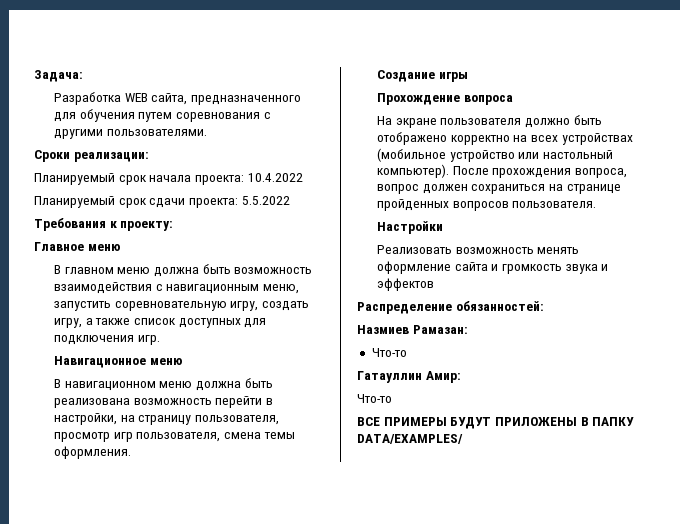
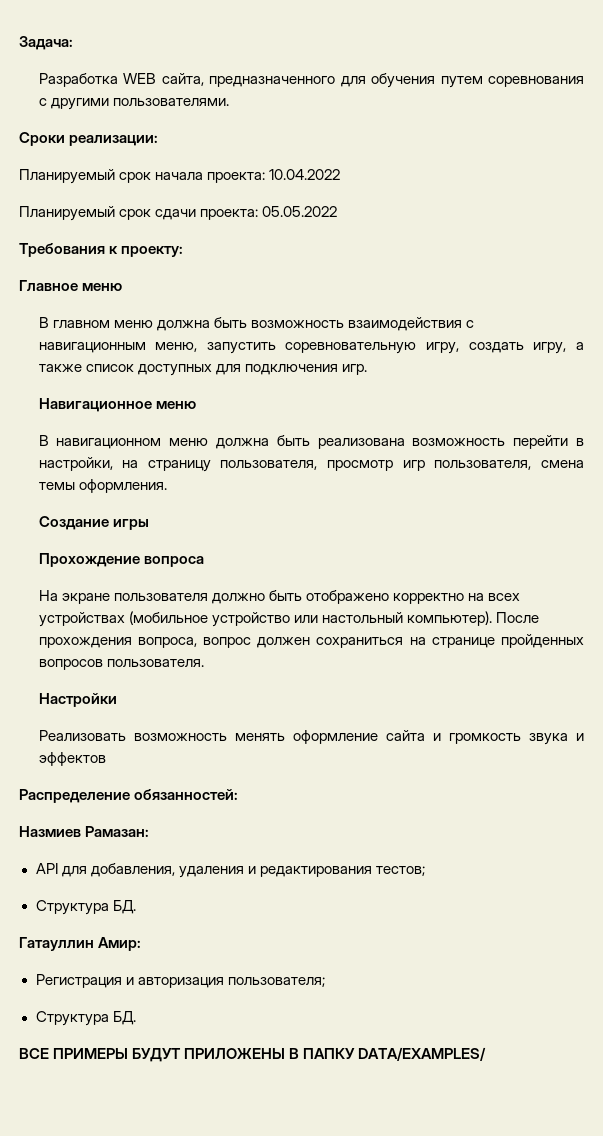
[247,173,303,182] 10.4.2022 -> [269,169,341,180] 10.04.2022
[241,196,290,205] 5.5.2022 -> [262,206,338,217] 05.05.2022
[371,348,407,357] [357,371,461,383] [357,394,392,403] Что-то // Гатауллин Амир: // Что-то -> [35,863,425,878] [35,900,136,915] [19,937,142,951] [35,974,325,988] [35,1011,136,1026] API для добавления, удаления и редактирования тестов; // Структура БД. // Гатауллин Амир: // Регистрация и авторизация пользователя; // Структура БД.

